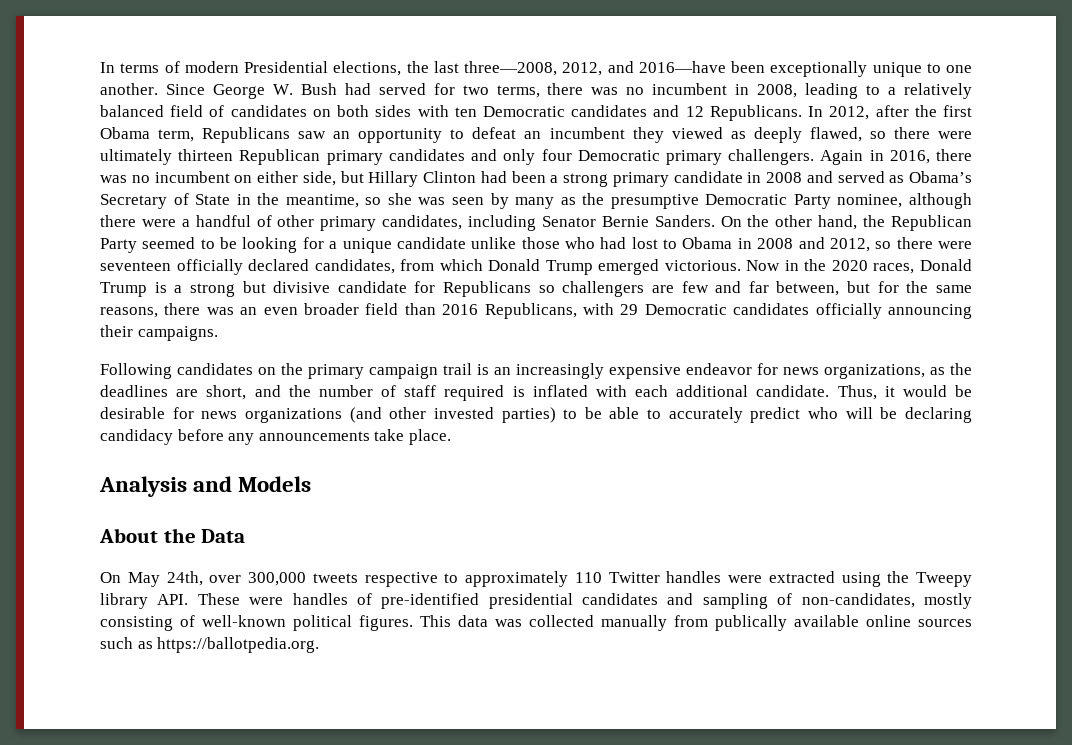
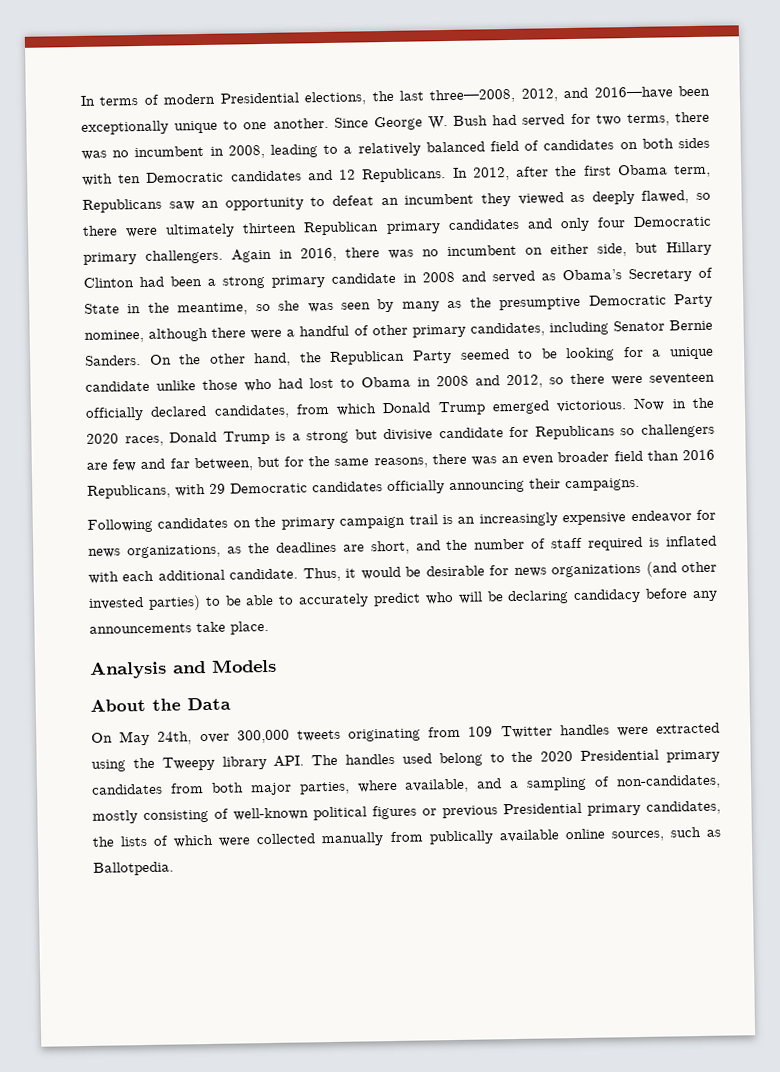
[364,571,602,587] respective to approximately 110 -> [348,726,494,742] originating from 109
[197,593,694,609] These were handles of pre-identified presidential candidates and -> [311,749,721,767] [92,778,520,796] The handles used belong to the 2020 Presidential primary candidates from both major parties, where available, and a
[359,615,522,631] figures. This data was -> [372,800,721,820] [92,834,252,848] figures or previous Presidential primary candidates, the lists of which were
[918,619,972,627] sources -> [610,830,664,842] sources,
[157,637,320,653] https://ballotpedia.org. -> [93,861,174,876] Ballotpedia.

